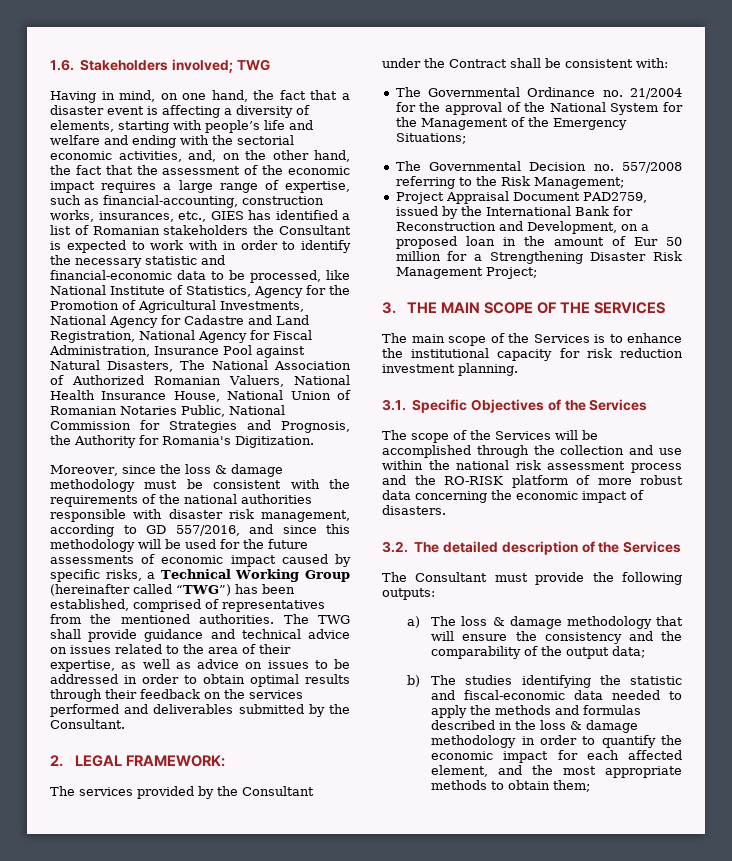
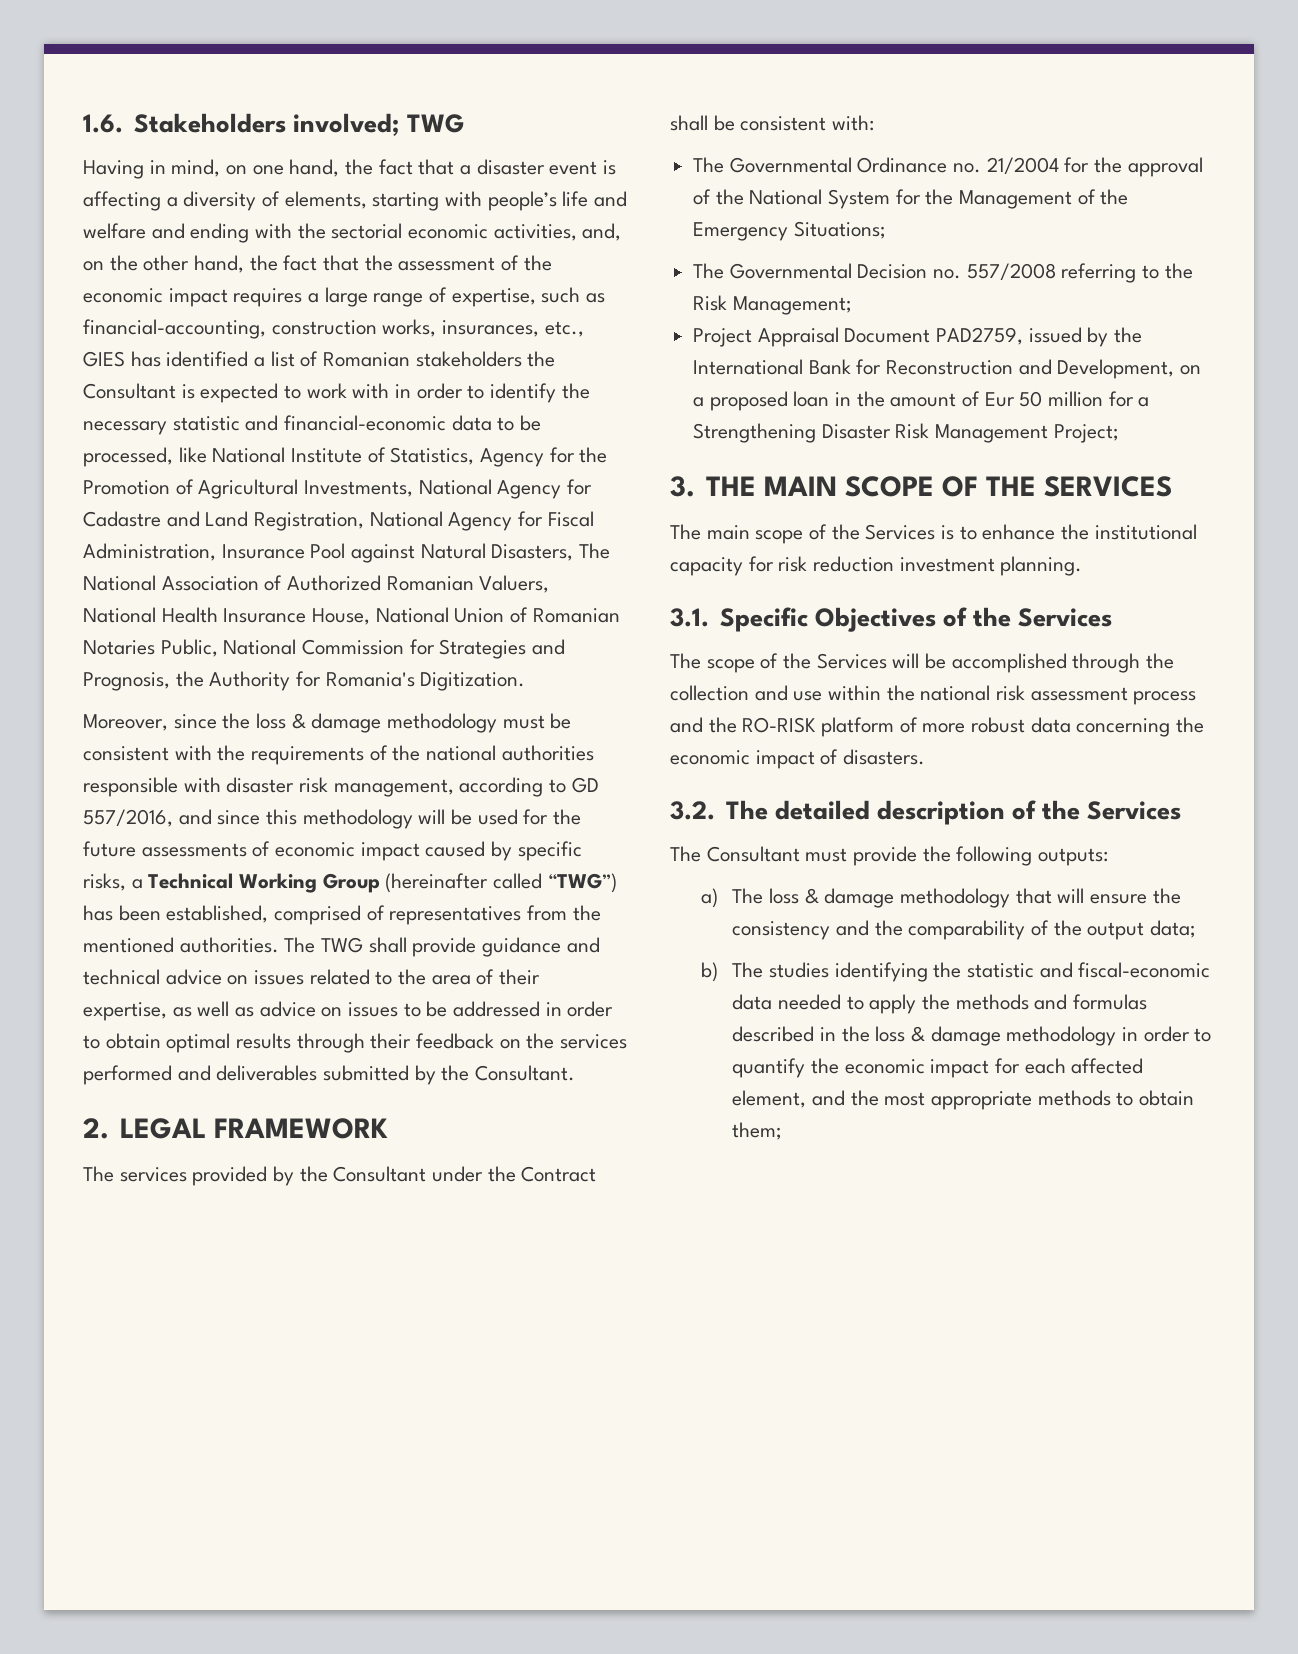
[125,755,225,767] FRAMEWORK: -> [213,1118,388,1139] FRAMEWORK

